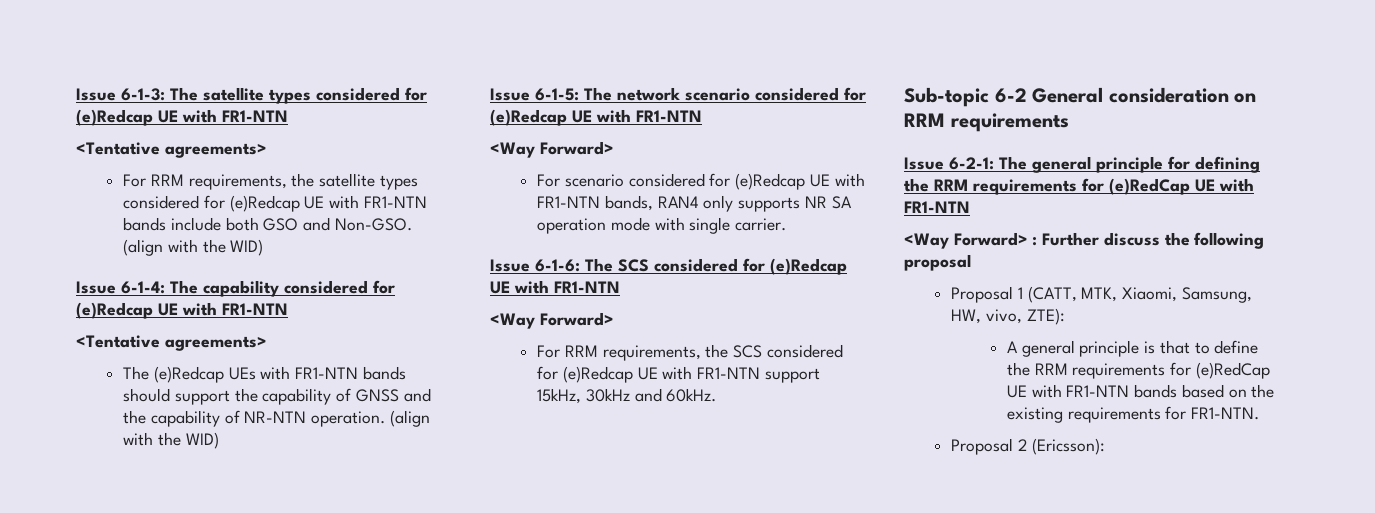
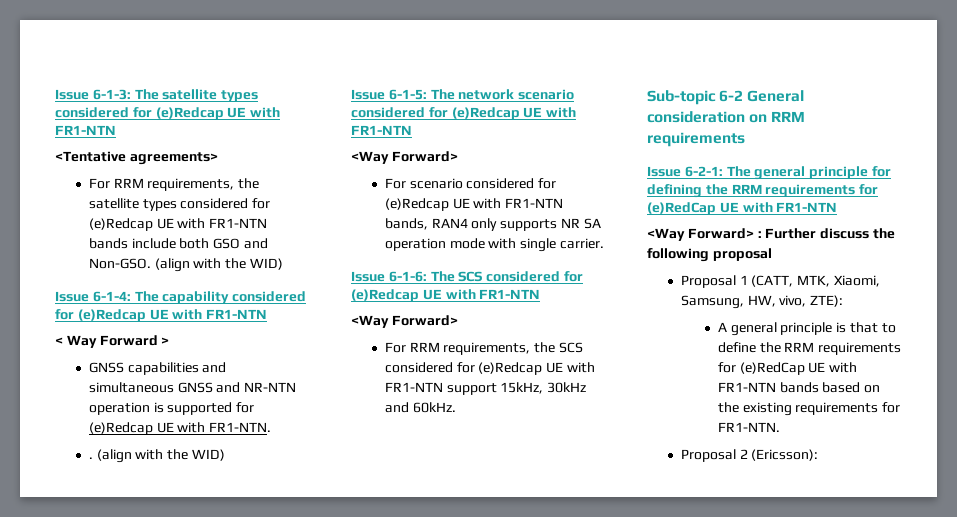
[76,335,267,351] [123,366,406,383] [123,388,431,405] [123,410,386,427] <Tentative agreements> // The (e)Redcap UEs with FR1-NTN bands should support the capability of GNSS and the capability of NR-NTN operation. -> [55,335,170,348] [88,362,227,375] [88,382,297,393] [88,402,255,415] [88,422,272,435] [88,457,93,459] < Way Forward > // GNSS capabilities and simultaneous GNSS and NR-NTN operation is supported for (e)Redcap UE with FR1-NTN. // .

